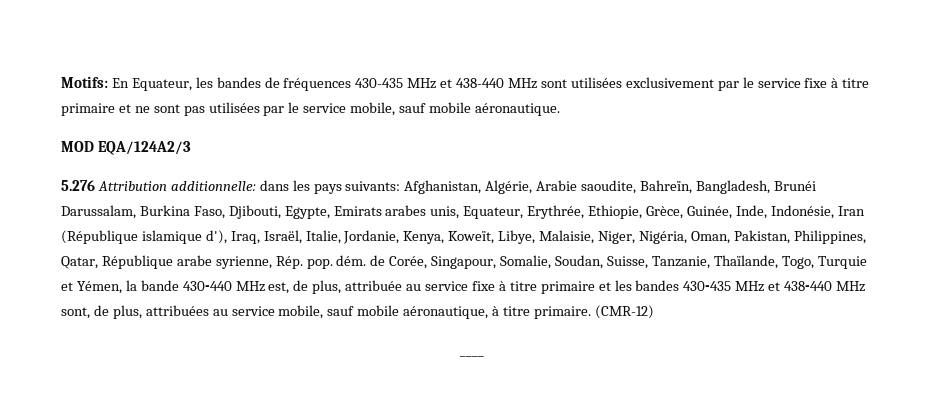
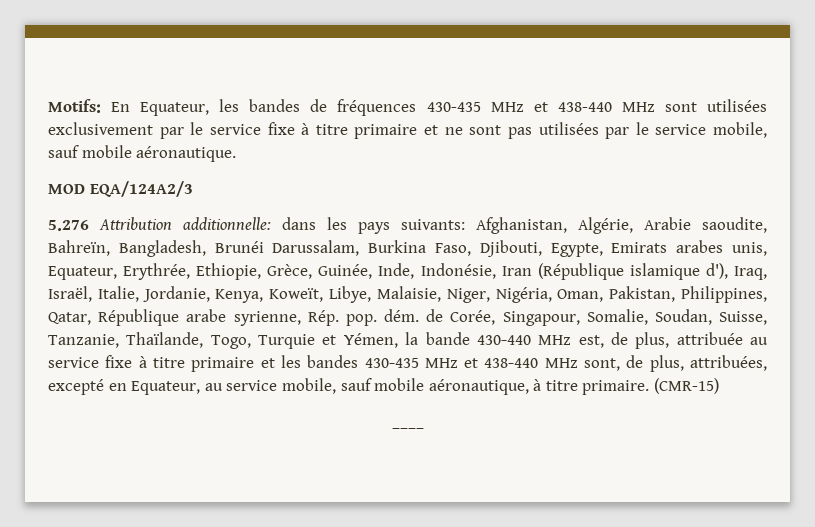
[145,305,209,316] attribuées -> [690,355,767,371] [48,379,201,395] attribuées, excepté en Equateur,
[594,305,654,319] (CMR-12) -> [654,378,720,394] (CMR-15)

